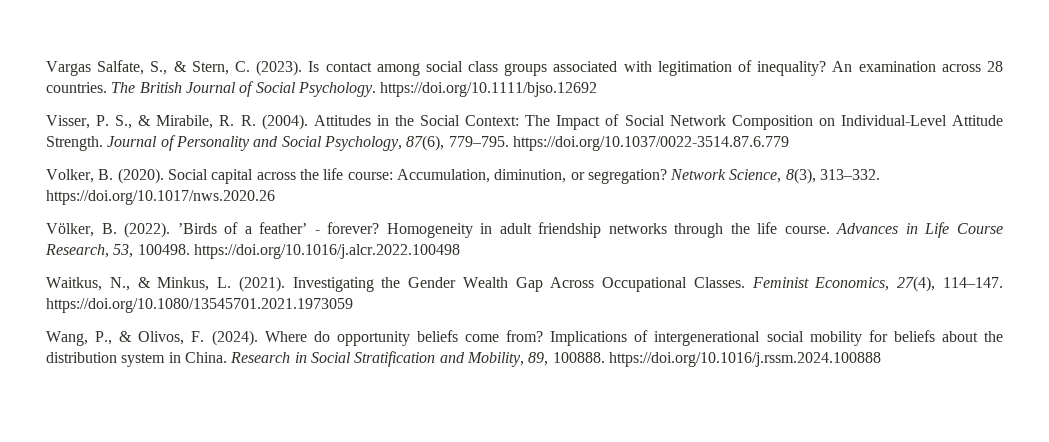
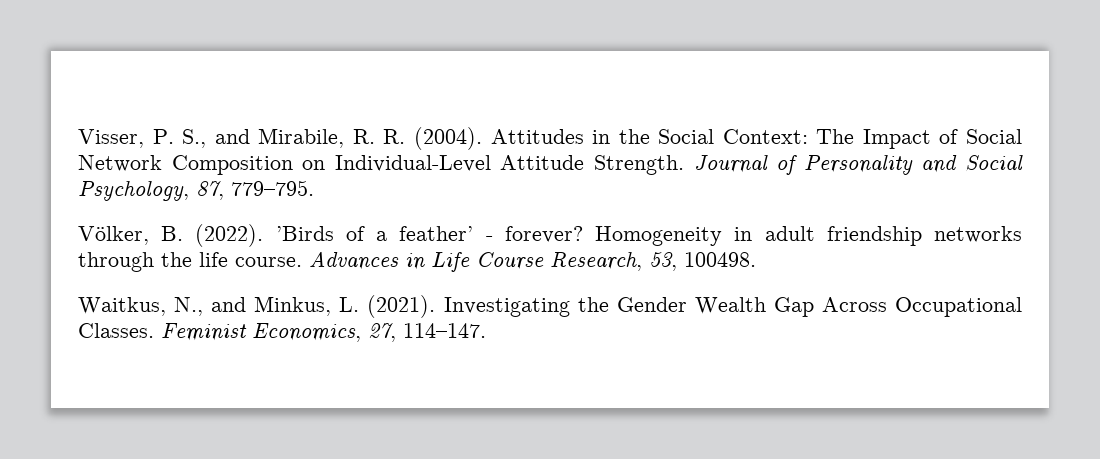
[46,60,1003,76] [46,81,598,97] Vargas Salfate, S., & Stern, C. (2023). Is contact among social class groups associated with legitimation of inequality? An examination across 28 countries. The British Journal of Social Psychology. https://doi.org/10.1111/bjso.12692 // -> (78, 138) none
[138,115,152,126] & -> [214,129,250,144] and
[406,135,445,151] 87(6), -> [196,181,224,200] 87,
[512,136,789,151] [46,168,881,184] [46,190,275,205] https://doi.org/10.1037/0022-3514.87.6.779 // Volker, B. (2020). Social capital across the life course: Accumulation, diminution, or segregation? Network Science, 8(3), 313–332. https://doi.org/10.1017/nws.2020.26 -> (314, 188) none
[193,244,460,259] https://doi.org/10.1016/j.alcr.2022.100498 -> (756, 259) none
[137,277,151,288] & -> [211,297,247,312] and
[897,276,1003,292] [46,298,353,313] [46,330,1004,346] [46,351,881,367] 27(4), 114–147. https://doi.org/10.1080/13545701.2021.1973059 // Wang, P., & Olivos, F. (2024). Where do opportunity beliefs come from? Implications of intergenerational social mobility for beliefs about the distribution system in China. Research in Social Stratification and Mobility, 89, 100888. https://doi.org/10.1016/j.rssm.2024.100888 -> [368,323,486,342] 27, 114–147.

